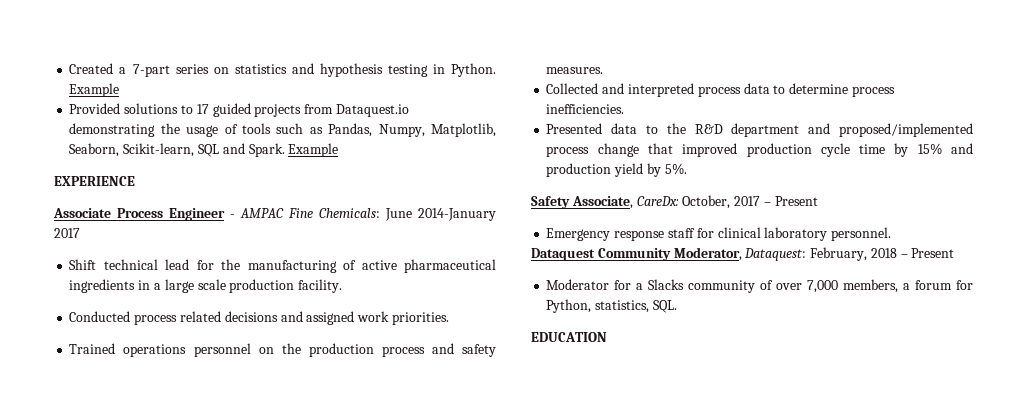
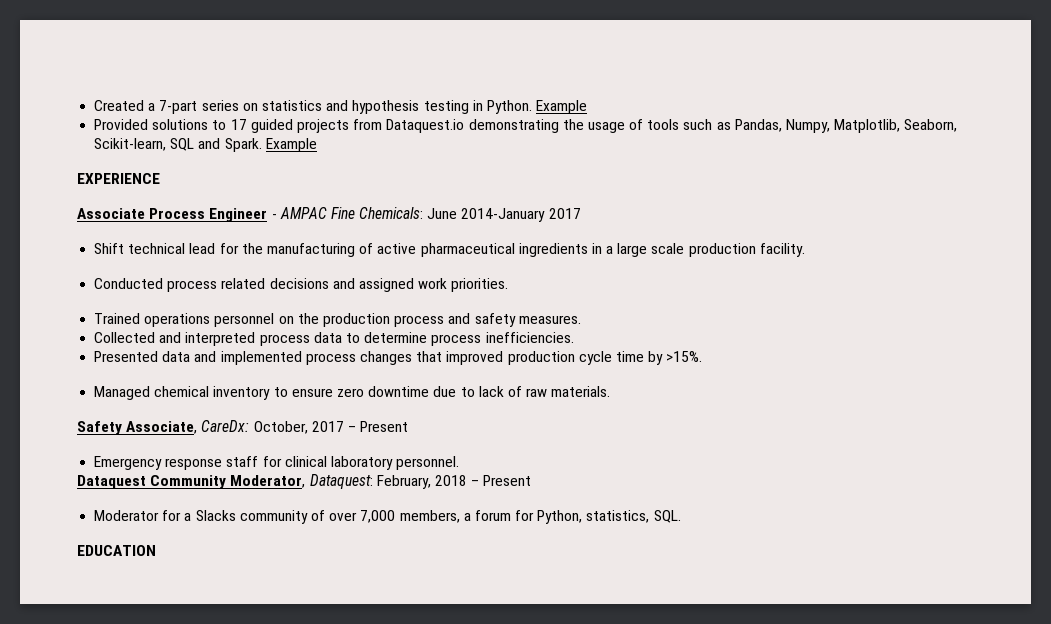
[646,123,973,137] [546,143,639,157] to the R&D department and proposed/implemented process change -> [194,351,412,365] and implemented process changes
[917,143,973,155] [546,163,687,177] 15% and production yield by 5%. -> [666,351,703,362] [94,386,611,400] >15%. // Managed chemical inventory to ensure zero downtime due to lack of raw materials.

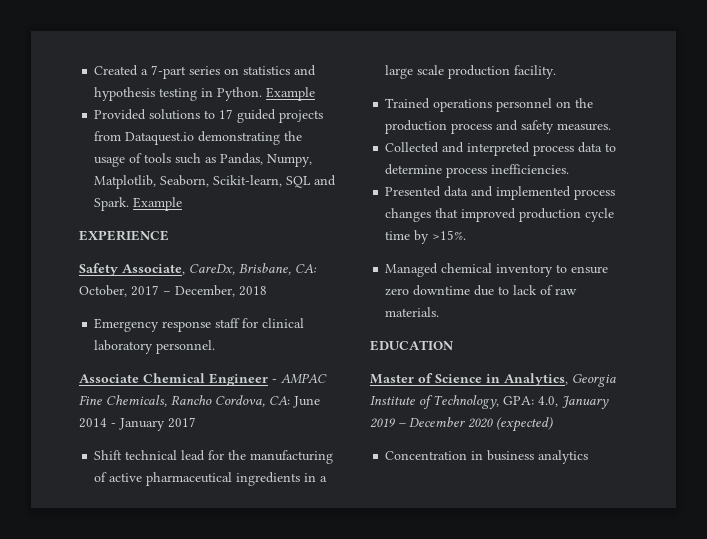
(160, 178) none -> [79,263,317,276] [79,285,267,297] [94,318,305,332] [94,340,216,354] // Safety Associate, CareDx, Brisbane, CA: October, 2017 – December, 2018 // Emergency response staff for clinical laboratory personnel.
[149,208,206,219] Process -> [143,373,205,383] Chemical
[359,207,546,222] Chemicals: June 2014-January -> [106,395,320,408] [79,418,165,431] Chemicals, Rancho Cordova, CA: June 2014 - January
[94,278,509,292] // Conducted process related decisions and assigned work priorities. -> (557, 72) none
[77,420,409,435] [94,456,460,470] [77,474,532,489] [94,510,681,524] [77,545,156,556] Safety Associate, CareDx: October, 2017 – Present // Emergency response staff for clinical laboratory personnel. // Dataquest Community Moderator, Dataquest: February, 2018 – Present // Moderator for a Slacks community of over 7,000 members, a forum for Python, statistics, SQL. // EDUCATION -> [370,340,454,351] [370,373,616,387] [370,395,609,409] [370,417,553,432] [385,450,589,464] EDUCATION // Master of Science in Analytics, Georgia Institute of Technology, GPA: 4.0, January 2019 – December 2020 (expected) // Concentration in business analytics

